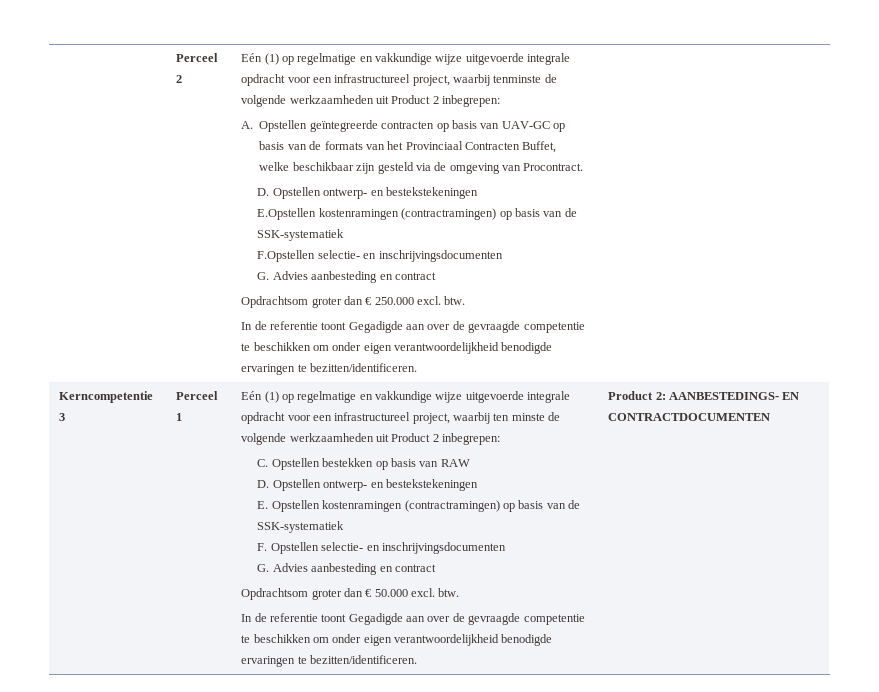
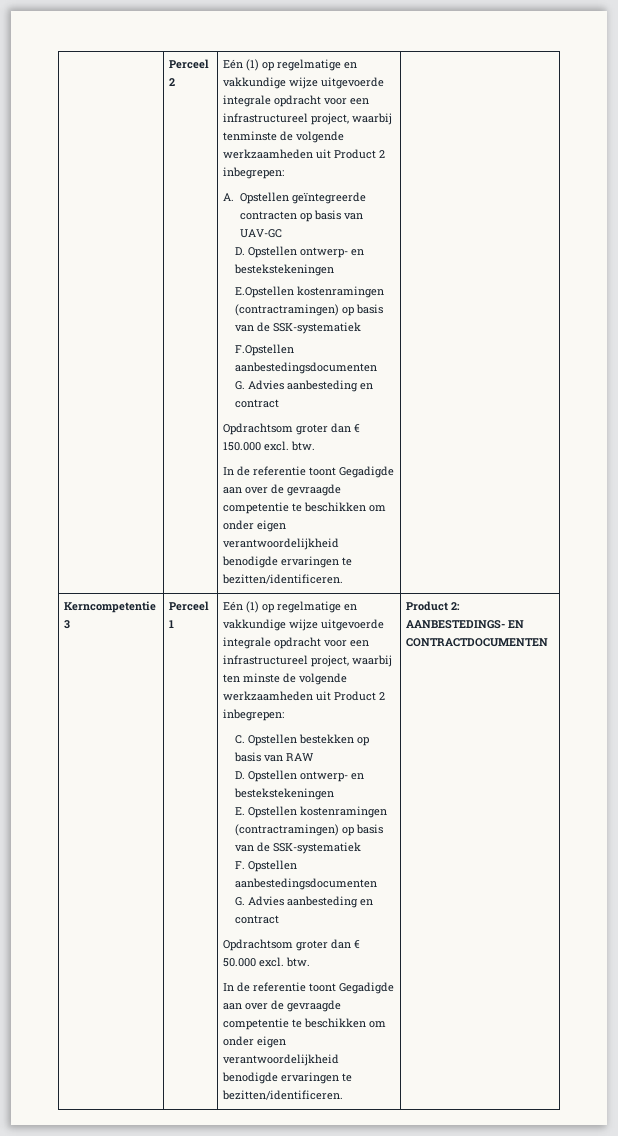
[553,123,566,132] [259,141,557,153] [259,162,584,174] op basis van de formats van het Provinciaal Contracten Buffet, welke beschikbaar zijn gesteld via de omgeving van Procontract. -> (282, 233) none
[317,250,503,262] [257,271,436,283] [241,296,414,308] selectie- en inschrijvingsdocumenten // G. Advies aanbesteding en contract // Opdrachtsom groter dan € 250.000 -> [234,362,377,374] [234,380,373,392] [234,399,279,408] [223,423,361,435] [223,442,262,451] aanbestedingsdocumenten // G. Advies aanbesteding en contract // Opdrachtsom groter dan € 150.000
[321,542,506,554] selectie- en inschrijvingsdocumenten -> [234,878,377,890] aanbestedingsdocumenten

